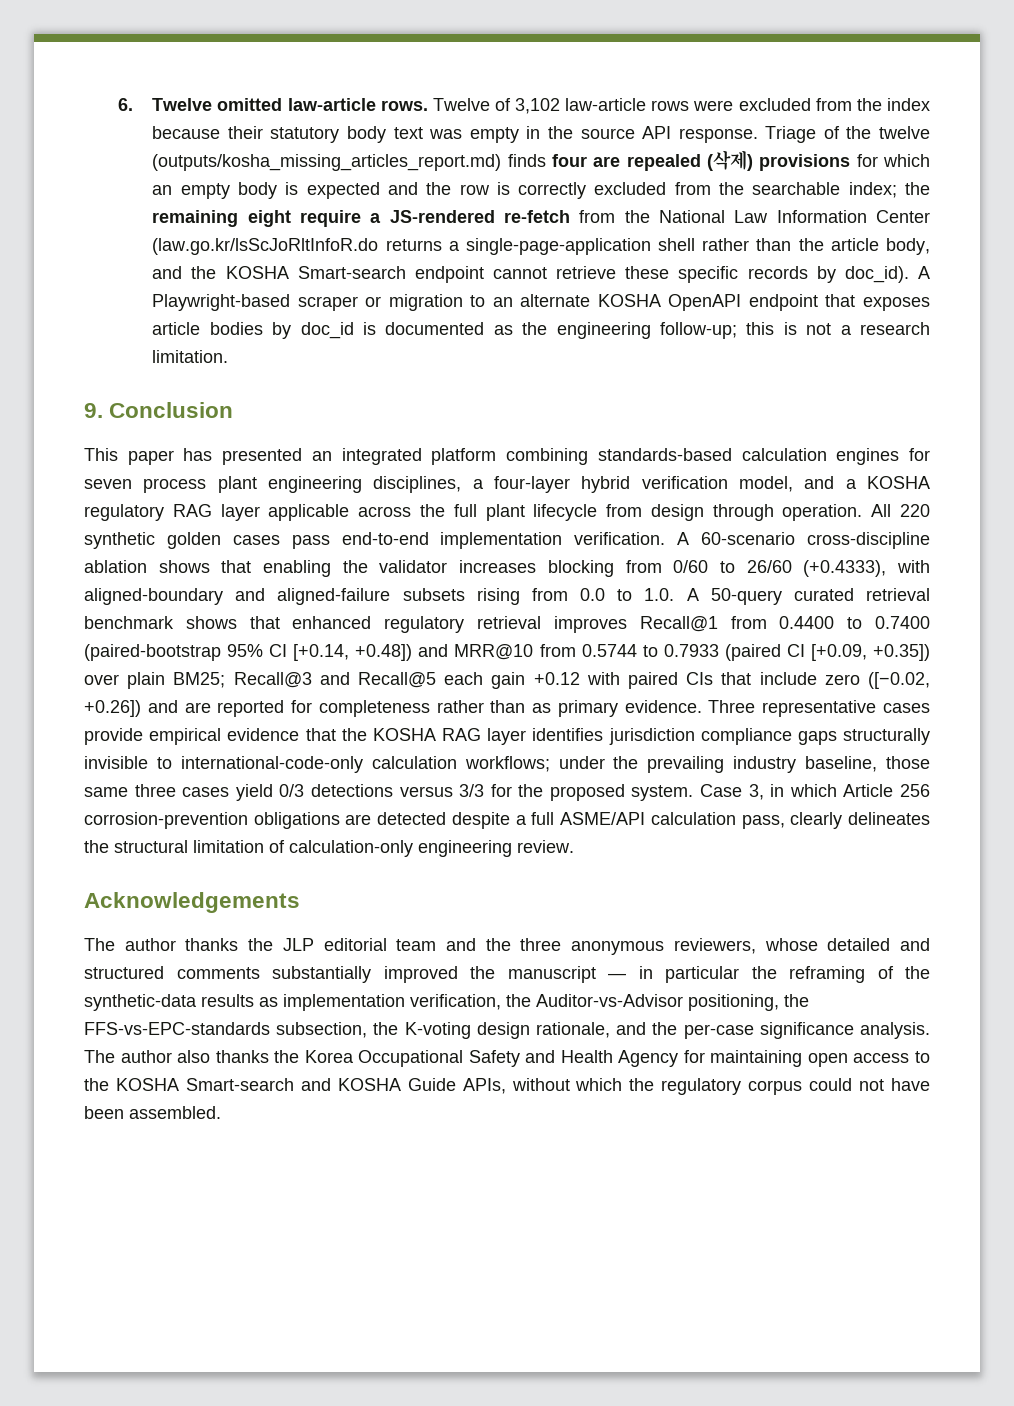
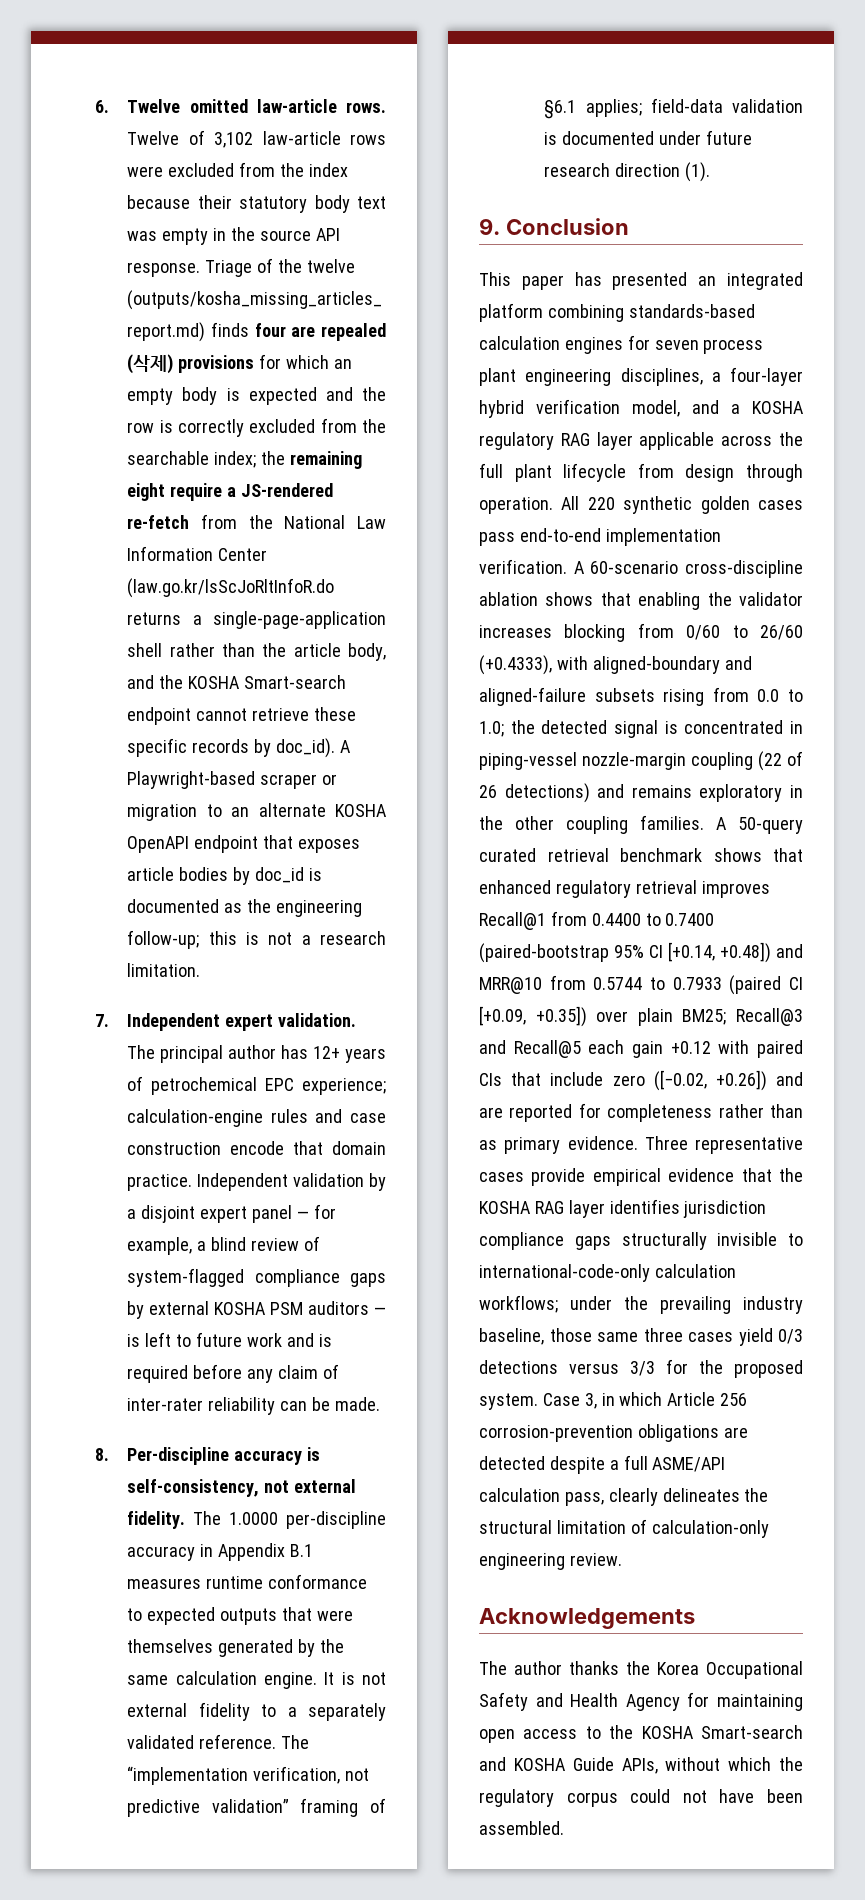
(229, 356) none -> [94,1013,357,1031] [127,1045,387,1063] [127,1076,386,1095] [127,1109,386,1127] [127,1141,386,1155] [127,1173,386,1191] [127,1204,336,1223] [127,1236,320,1255] [127,1268,386,1287] [127,1301,387,1319] [127,1332,332,1347] [127,1364,339,1383] [127,1397,380,1415] [94,1447,321,1465] [127,1479,357,1497] [127,1511,386,1529] [127,1543,313,1561] [127,1574,368,1589] [127,1607,353,1625] [127,1639,344,1657] [127,1671,386,1689] [127,1702,387,1721] [127,1734,310,1749] [127,1766,370,1785] [127,1798,386,1817] [544,98,803,119] [544,130,752,145] [544,162,711,182] // 7. Independent expert validation. The principal author has 12+ years of petrochemical EPC experience; calculation-engine rules and case construction encode that domain practice. Independent validation by a disjoint expert panel — for example, a blind review of system-flagged compliance gaps by external KOSHA PSM auditors — is left to future work and is required before any claim of inter-rater reliability can be made. // 8. Per-discipline accuracy is self-consistency, not external fidelity. The 1.0000 per-discipline accuracy in Appendix B.1 measures runtime conformance to expected outputs that were themselves generated by the same calculation engine. It is not external fidelity to a separately validated reference. The “implementation verification, not predictive validation” framing of §6.1 applies; field-data validation is documented under future research direction (1).
[644,588,675,601] 1.0. -> [479,720,803,738] [479,751,803,771] [479,783,803,803] [479,815,704,834] 1.0; the detected signal is concentrated in piping-vessel nozzle-margin coupling (22 of 26 detections) and remains exploratory in the other coupling families.
[282,938,930,955] [84,966,930,983] [84,994,809,1011] [84,1022,931,1039] [84,1050,300,1063] JLP editorial team and the three anonymous reviewers, whose detailed and structured comments substantially improved the manuscript — in particular the reframing of the synthetic-data results as implementation verification, the Auditor-vs-Advisor positioning, the FFS-vs-EPC-standards subsection, the K-voting design rationale, and the per-case significance analysis. The author also thanks the -> (650, 1668) none

